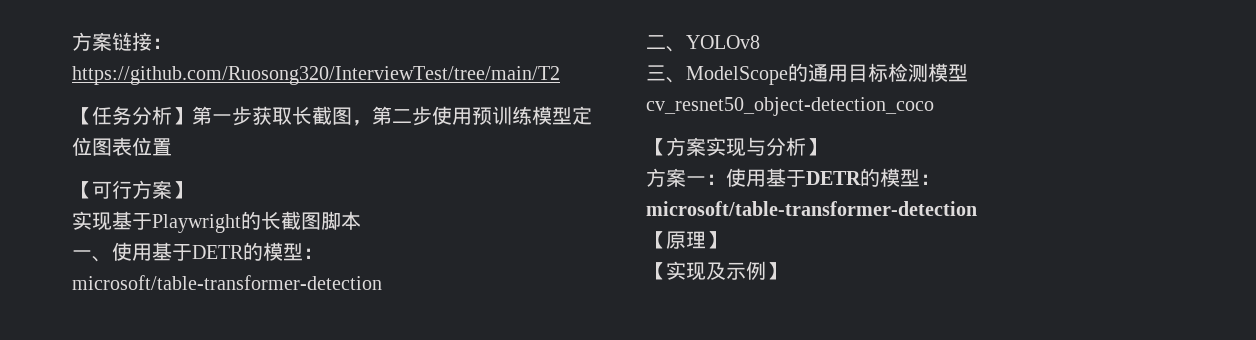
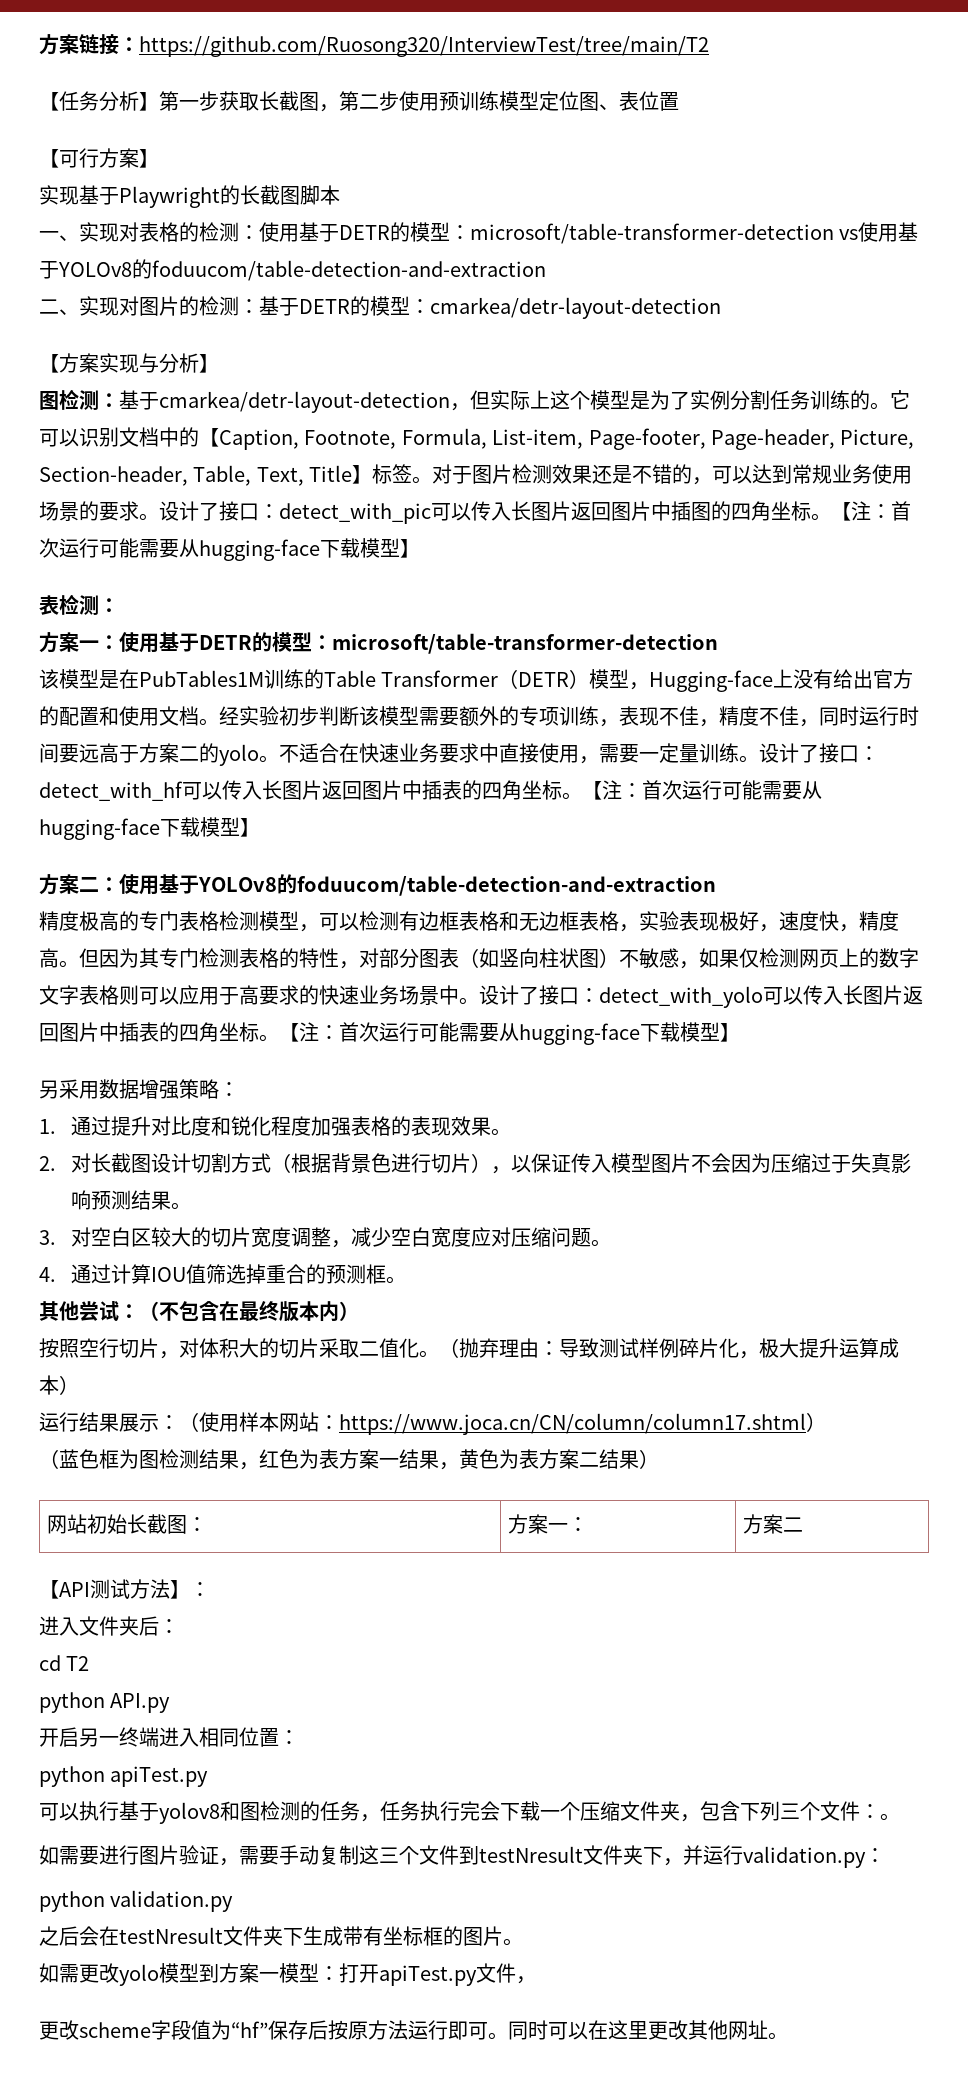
(112, 147) none -> [599,104,619,110] 、
[112,242,323,261] [72,275,382,290] [646,35,760,52] [646,63,968,85] [646,97,934,116] 使用基于DETR的模型：microsoft/table-transformer-detection // 二、YOLOv8 // 三、ModelScope的通用目标检测模型cv_resnet50_object-detection_coco -> [79,222,919,244] [39,259,546,281] [39,296,721,319] 实现对表格的检测：使用基于DETR的模型：microsoft/table-transformer-detection vs使用基于YOLOv8的foduucom/table-detection-and-extraction // 二、实现对图片的检测：基于DETR的模型：cmarkea/detr-layout-detection
(826, 147) none -> [39,389,910,413] [39,427,915,450] [39,464,913,486] [39,501,911,524] [39,538,420,561] [39,594,119,615] // 图检测：基于cmarkea/detr-layout-detection，但实际上这个模型是为了实例分割任务训练的。它可以识别文档中的【Caption, Footnote, Formula, List-item, Page-footer, Page-header, Picture, Section-header, Table, Text, Title】标签。对于图片检测效果还是不错的，可以达到常规业务使用场景的要求。设计了接口：detect_with_pic可以传入长图片返回图片中插图的四角坐标。【注：首次运行可能需要从hugging-face下载模型】 // 表检测：
[646,231,726,249] [646,261,786,281] 【原理】 // 【实现及示例】 -> [39,669,914,692] [39,706,919,727] [39,743,879,766] [39,780,822,801] [39,817,260,840] [39,874,716,896] [39,911,899,932] [39,948,919,969] [39,985,923,1008] [39,1022,740,1045] [39,1079,239,1099] [39,1116,512,1136] [39,1153,912,1174] [71,1190,192,1210] [39,1227,612,1248] [39,1264,407,1284] [39,1301,359,1322] [39,1338,899,1359] [39,1375,79,1395] [39,1412,826,1435] [39,1449,659,1470] [47,1514,208,1534] [508,1514,589,1534] [743,1514,804,1534] [39,1579,210,1599] [39,1616,179,1636] [39,1655,90,1671] [39,1692,171,1713] [39,1727,299,1747] [39,1766,209,1787] [39,1801,900,1824] [39,1845,885,1868] [39,1890,234,1912] [39,1926,523,1946] [39,1963,536,1986] [39,2020,788,2040] 该模型是在PubTables1M训练的Table Transformer（DETR）模型，Hugging-face上没有给出官方的配置和使用文档。经实验初步判断该模型需要额外的专项训练，表现不佳，精度不佳，同时运行时间要远高于方案二的yolo。不适合在快速业务要求中直接使用，需要一定量训练。设计了接口：detect_with_hf可以传入长图片返回图片中插表的四角坐标。【注：首次运行可能需要从hugging-face下载模型】 // 方案二：使用基于YOLOv8的foduucom/table-detection-and-extraction // 精度极高的专门表格检测模型，可以检测有边框表格和无边框表格，实验表现极好，速度快，精度高。但因为其专门检测表格的特性，对部分图表（如竖向柱状图）不敏感，如果仅检测网页上的数字文字表格则可以应用于高要求的快速业务场景中。设计了接口：detect_with_yolo可以传入长图片返回图片中插表的四角坐标。【注：首次运行可能需要从hugging-face下载模型】 // 另采用数据增强策略： // 1.通过提升对比度和锐化程度加强表格的表现效果。 // 2.对长截图设计切割方式（根据背景色进行切片），以保证传入模型图片不会因为压缩过于失真影响预测结果。 // 3.对空白区较大的切片宽度调整，减少空白宽度应对压缩问题。 // 4.通过计算IOU值筛选掉重合的预测框。 // 其他尝试：（不包含在最终版本内） // 按照空行切片，对体积大的切片采取二值化。（抛弃理由：导致测试样例碎片化，极大提升运算成本） // 运行结果展示：（使用样本网站：https://www.joca.cn/CN/column/column17.shtml） // （蓝色框为图检测结果，红色为表方案一结果，黄色为表方案二结果） // 网站初始长截图： | 方案一： | 方案二 // 【API测试方法】： // 进入文件夹后： // cd T2 // python API.py // 开启另一终端进入相同位置： // python apiTest.py // 可以执行基于yolov8和图检测的任务，任务执行完会下载一个压缩文件夹，包含下列三个文件：。 // 如需要进行图片验证，需要手动复制这三个文件到testNresult文件夹下，并运行validation.py： // python validation.py // 之后会在testNresult文件夹下生成带有坐标框的图片。 // 如需更改yolo模型到方案一模型：打开apiTest.py文件， // 更改scheme字段值为“hf”保存后按原方法运行即可。同时可以在这里更改其他网址。

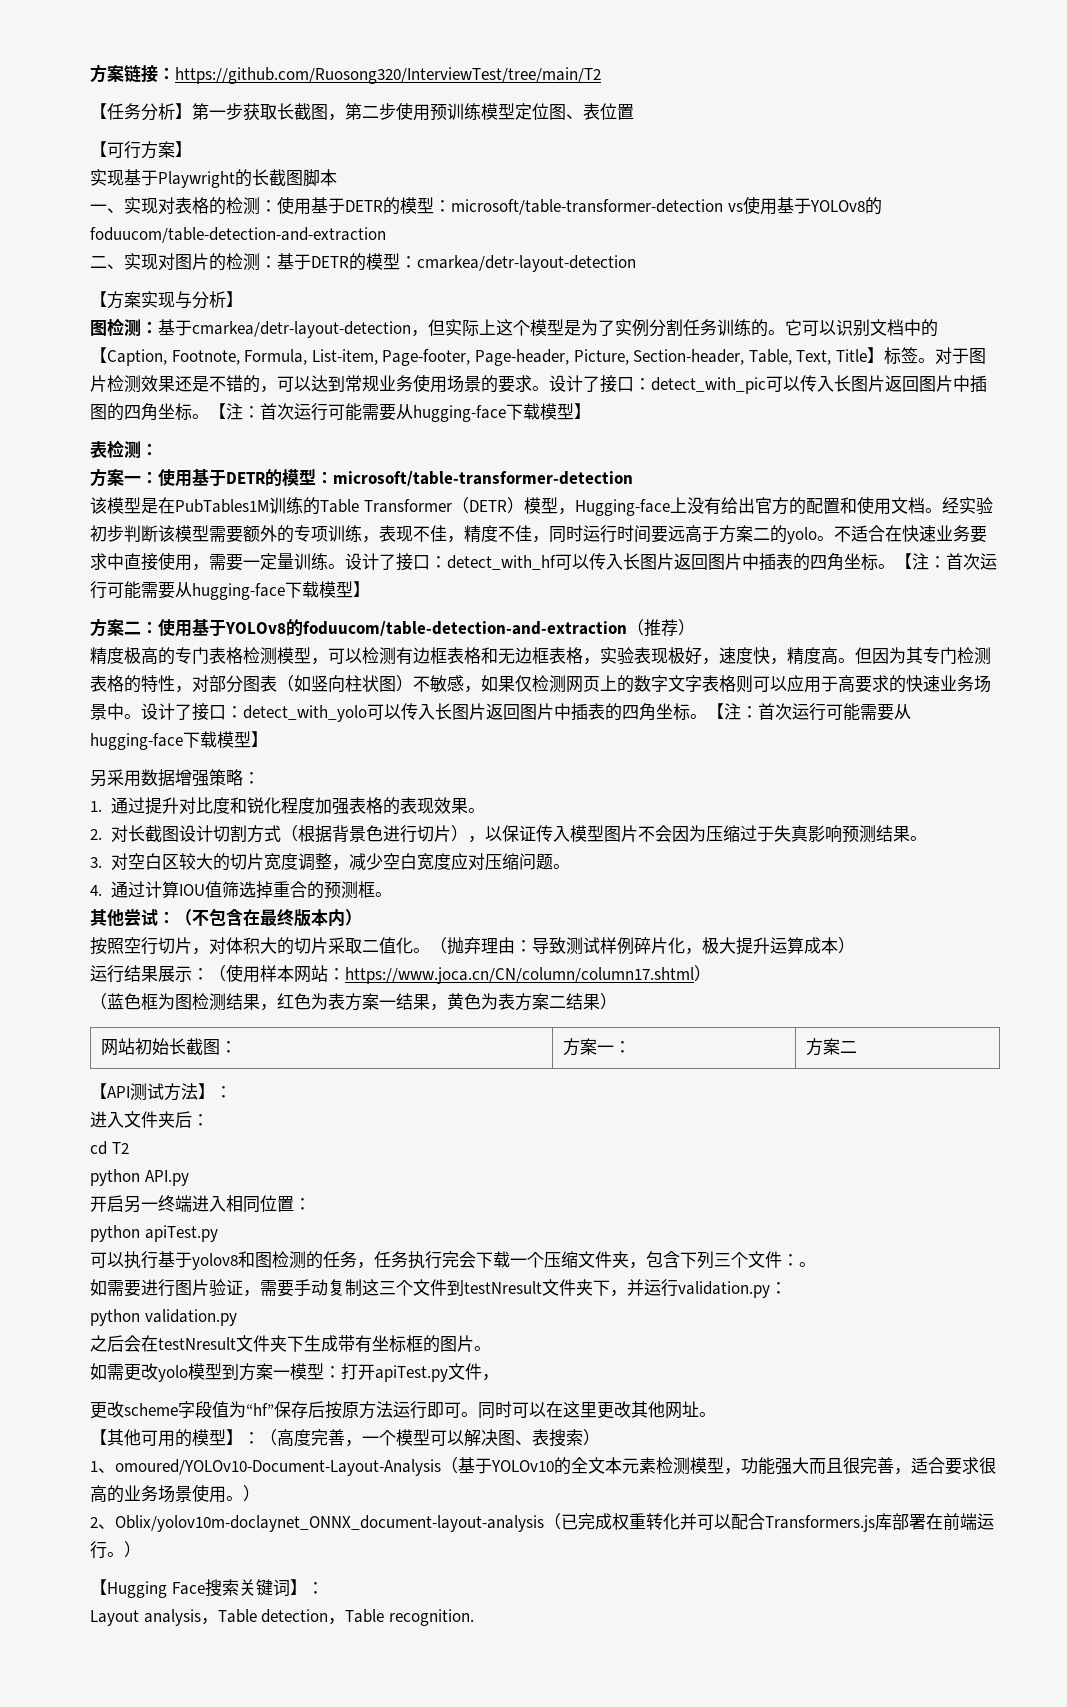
(716, 885) none -> [627,619,695,637] （推荐）
(788, 2036) none -> [90,1429,600,1447] [90,1457,996,1476] [90,1484,260,1503] [90,1513,994,1532] [90,1541,141,1559] [90,1579,324,1598] [90,1609,474,1626] // 【其他可用的模型】：（高度完善，一个模型可以解决图、表搜索） // 1、omoured/YOLOv10-Document-Layout-Analysis（基于YOLOv10的全文本元素检测模型，功能强大而且很完善，适合要求很高的业务场景使用。） // 2、Oblix/yolov10m-doclaynet_ONNX_document-layout-analysis（已完成权重转化并可以配合Transformers.js库部署在前端运行。） // 【Hugging Face搜索关键词】： // Layout analysis，Table detection，Table recognition.

